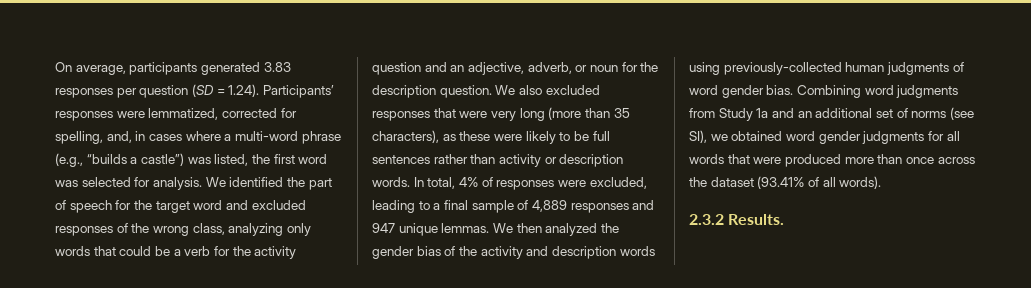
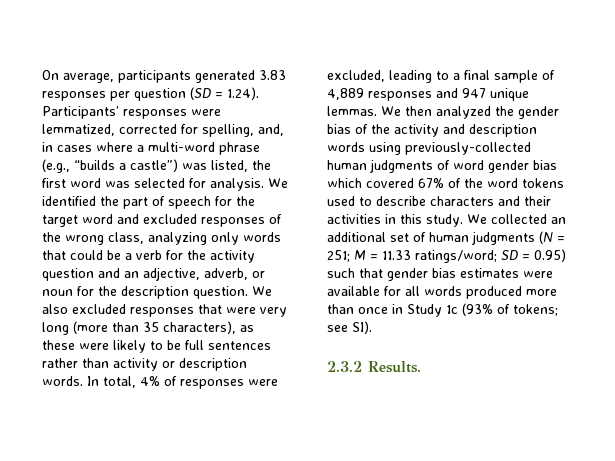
[766,85,959,98] [689,107,974,121] [689,130,925,144] bias. Combining word judgments from Study 1a and an additional set of norms (see SI), we obtained word gender judgments -> [533,160,557,170] [327,178,564,188] [327,196,551,206] [327,214,566,227] [327,231,565,245] [327,249,566,263] [327,268,553,281] [327,286,380,296] bias which covered 67% of the word tokens used to describe characters and their activities in this study. We collected an additional set of human judgments (N = 251; M = 11.33 ratings/word; SD = 0.95) such that gender bias estimates were available
[727,154,782,164] that were -> (462, 291) none
[937,157,975,164] [689,176,882,189] across the dataset (93.41% of all words). -> [392,303,558,317] [327,321,372,334] in Study 1c (93% of tokens; see SI).

